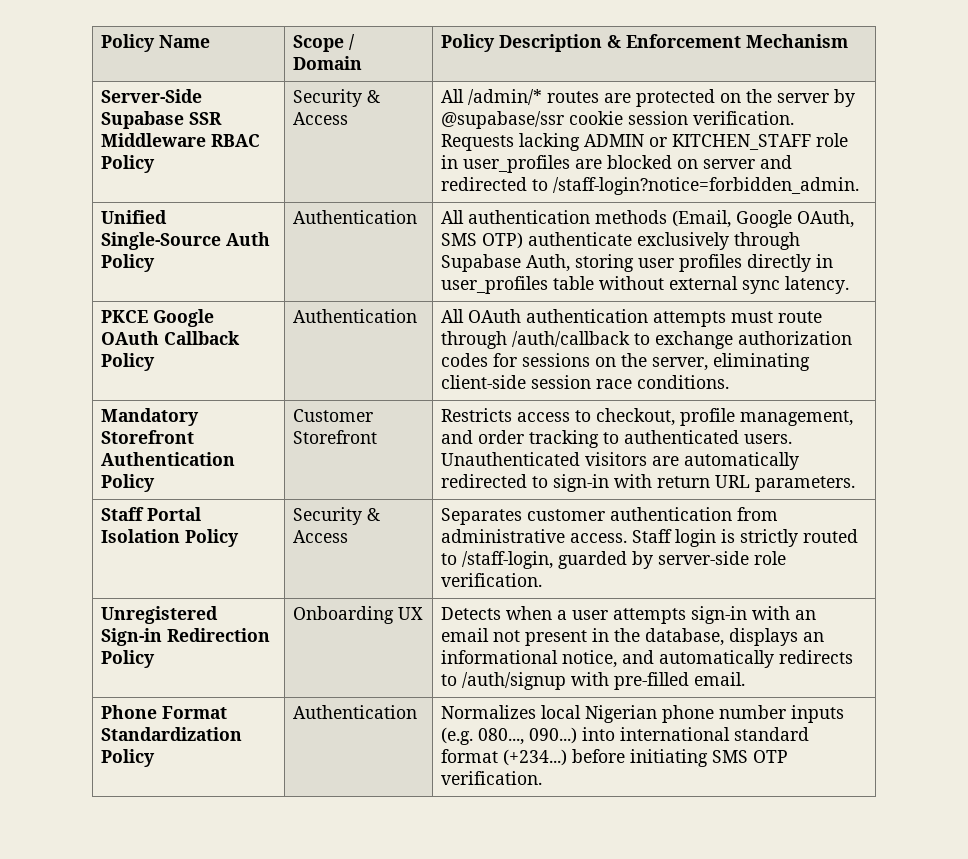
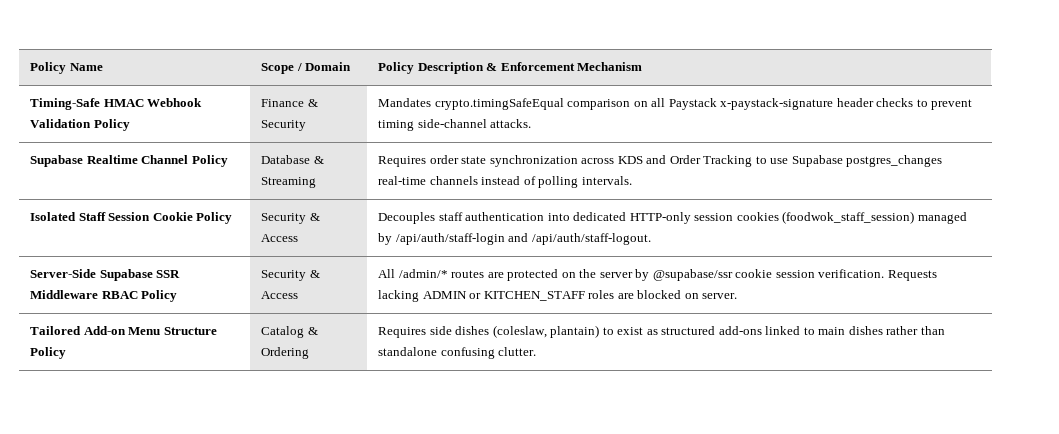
(849, 41) none -> [30,98,203,110] [30,119,130,131] [261,99,318,107] [261,120,307,131] [378,98,973,110] [378,119,532,131] [30,155,228,167] [261,155,324,164] [261,177,317,188] [378,155,943,167] [378,176,632,188] [30,212,233,224] [261,213,320,224] [261,234,299,242] [378,211,967,224] [378,233,651,245] // Timing-Safe HMAC Webhook Validation Policy | Finance & Security | Mandates crypto.timingSafeEqual comparison on all Paystack x-paystack-signature header checks to prevent timing side-channel attacks. // Supabase Realtime Channel Policy | Database & Streaming | Requires order state synchronization across KDS and Order Tracking to use Supabase postgres_changes real-time channels instead of polling intervals. // Isolated Staff Session Cookie Policy | Security & Access | Decouples staff authentication into dedicated HTTP-only session cookies (foodwok_staff_session) managed by /api/auth/staff-login and /api/auth/staff-logout.
[816,133,849,147] [441,155,793,173] [441,177,860,195] [101,210,168,224] [101,232,271,250] [101,254,156,272] [293,210,418,224] [441,210,855,228] [441,232,801,250] [441,254,834,272] [441,276,850,294] [101,309,215,327] [101,331,241,345] [101,353,156,371] [293,309,418,323] [441,309,823,327] [441,331,853,349] [441,353,811,371] [441,375,730,389] [101,408,200,426] [101,430,195,444] [101,452,236,466] [101,474,156,492] [293,409,374,422] [293,430,378,444] [441,408,854,426] [441,430,793,448] [441,452,800,470] [441,474,856,492] [101,507,202,521] [101,529,240,547] [293,507,381,525] [293,530,349,543] [441,507,779,525] [441,529,859,547] [441,551,787,569] [441,573,543,587] [101,606,219,624] [101,628,271,646] [101,650,156,668] [293,606,424,624] [441,606,817,624] [441,628,825,646] [441,650,854,668] [441,672,746,690] [101,705,228,719] [101,727,243,741] [101,749,156,767] [293,705,418,719] [441,705,845,723] [441,727,810,745] [441,749,789,767] [441,771,543,785] role in user_profiles are blocked on server and redirected to /staff-login?notice=forbidden_admin. // Unified Single-Source Auth Policy | Authentication | All authentication methods (Email, Google OAuth, SMS OTP) authenticate exclusively through Supabase Auth, storing user profiles directly in user_profiles table without external sync latency. // PKCE Google OAuth Callback Policy | Authentication | All OAuth authentication attempts must route through /auth/callback to exchange authorization codes for sessions on the server, eliminating client-side session race conditions. // Mandatory Storefront Authentication Policy | Customer Storefront | Restricts access to checkout, profile management, and order tracking to authenticated users. Unauthenticated visitors are automatically redirected to sign-in with return URL parameters. // Staff Portal Isolation Policy | Security & Access | Separates customer authentication from administrative access. Staff login is strictly routed to /staff-login, guarded by server-side role verification. // Unregistered Sign-in Redirection Policy | Onboarding UX | Detects when a user attempts sign-in with an email not present in the database, displays an informational notice, and automatically redirects to /auth/signup with pre-filled email. // Phone Format Standardization Policy | Authentication | Normalizes local Nigerian phone number inputs (e.g. 080..., 090...) into international standard format (+234...) before initiating SMS OTP verification. -> [588,290,738,299] [30,326,217,335] [30,347,67,359] [261,326,318,338] [261,347,310,359] [378,325,945,338] [378,347,537,359] roles are blocked on server. // Tailored Add-on Menu Structure Policy | Catalog & Ordering | Requires side dishes (coleslaw, plantain) to exist as structured add-ons linked to main dishes rather than standalone confusing clutter.

